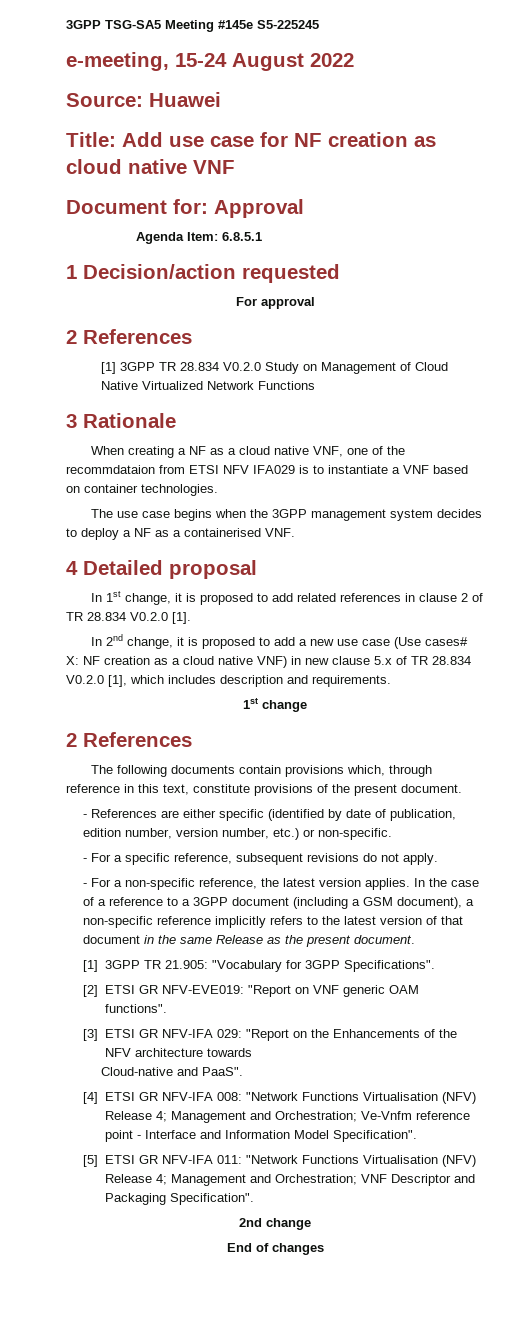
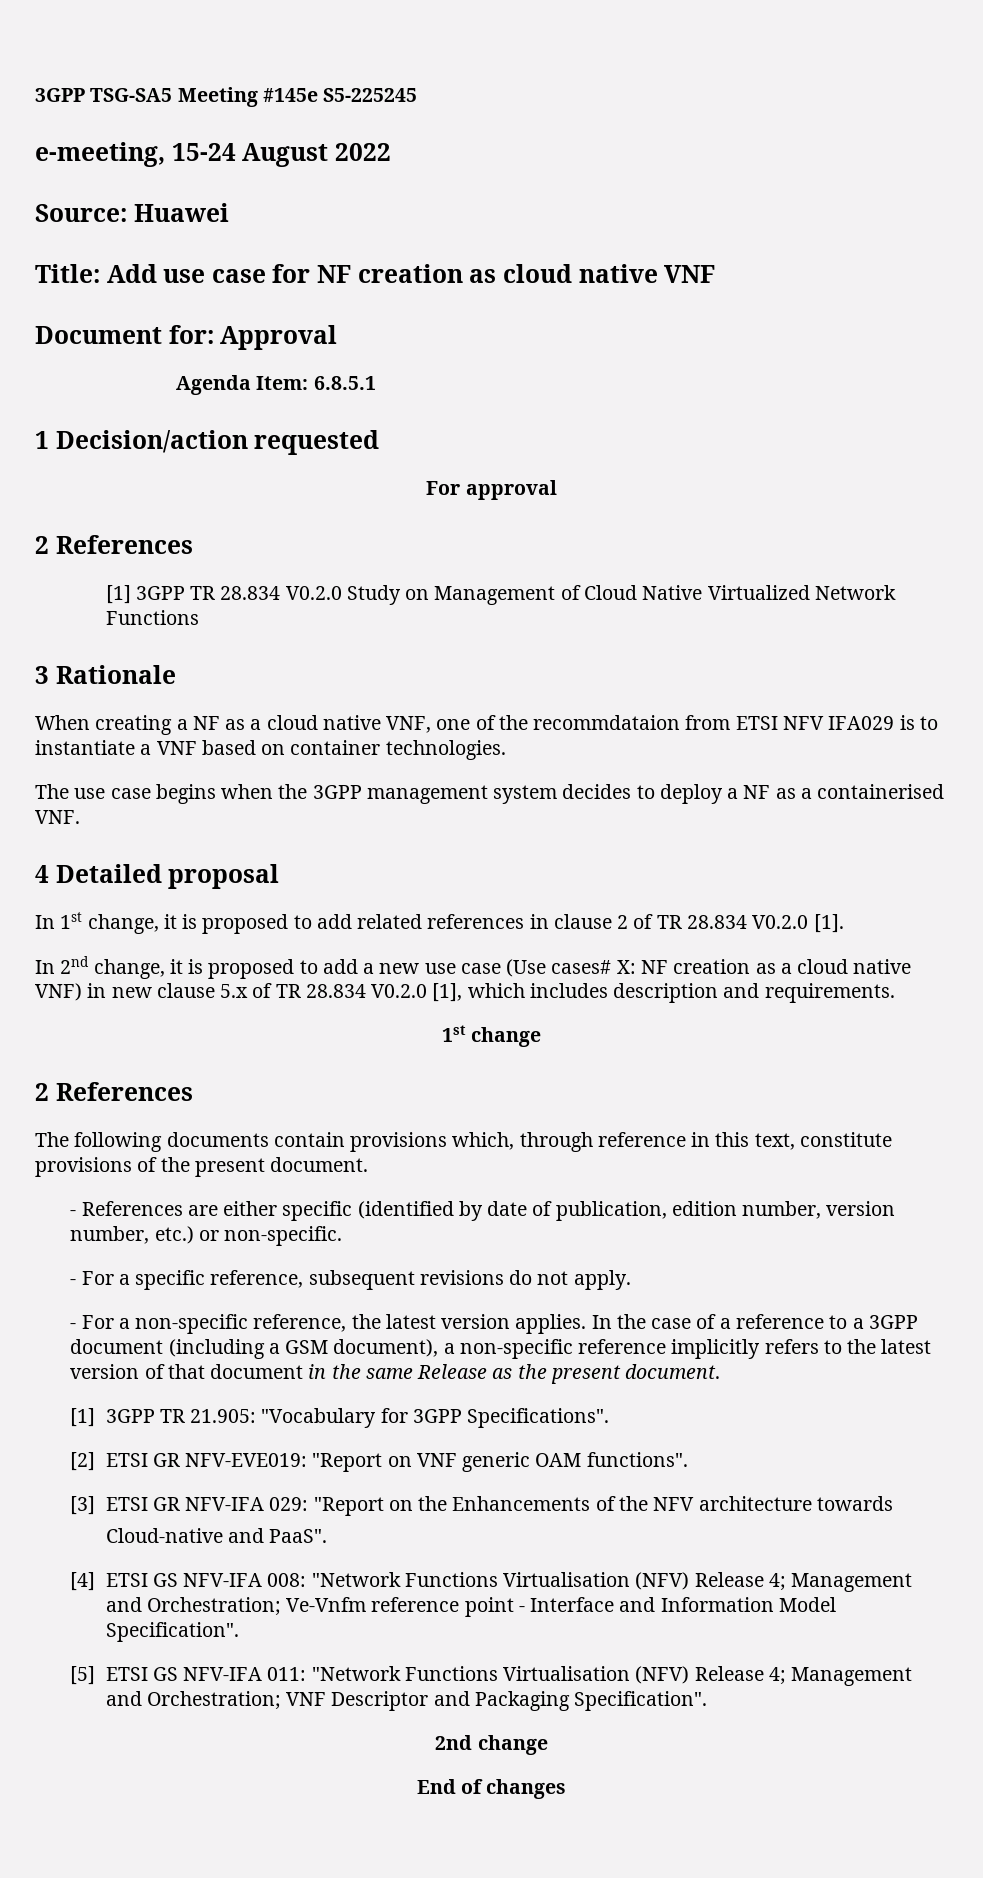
[138,1092,158,1101] GR -> [152,1573,178,1587] GS
[138,1155,158,1164] GR -> [152,1667,178,1681] GS

